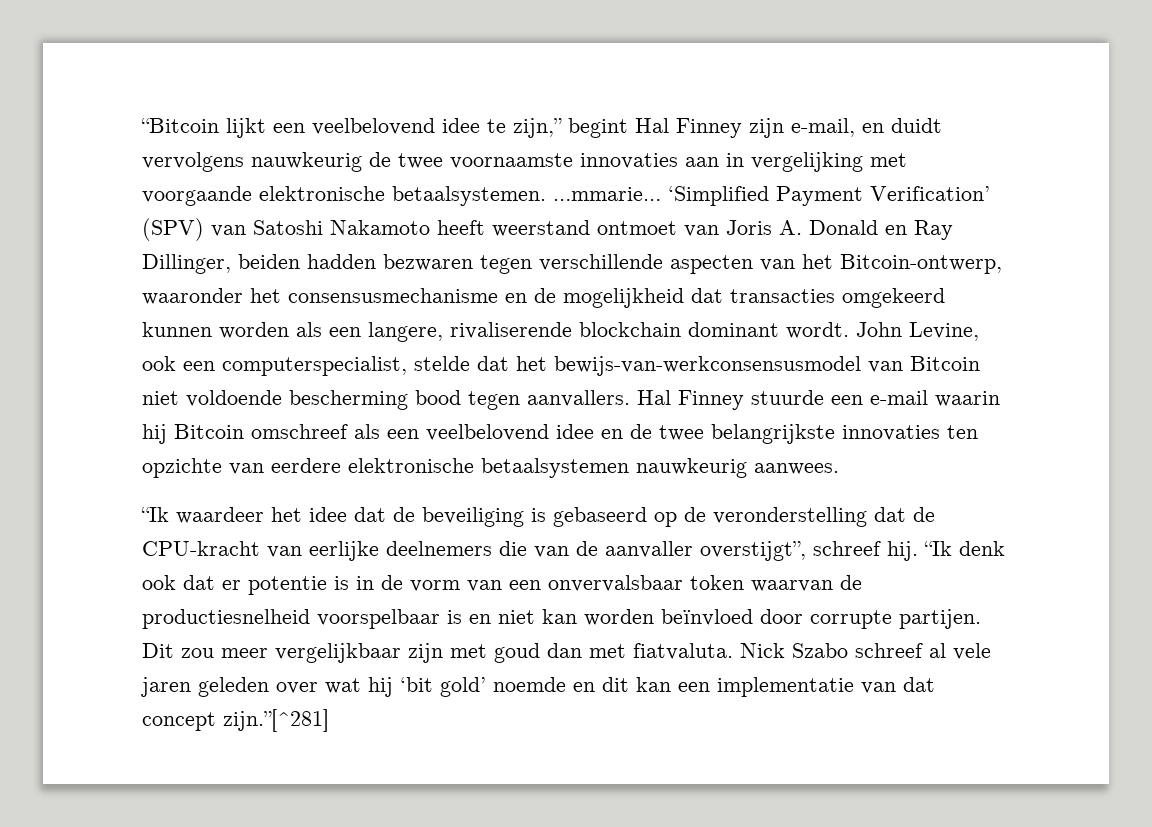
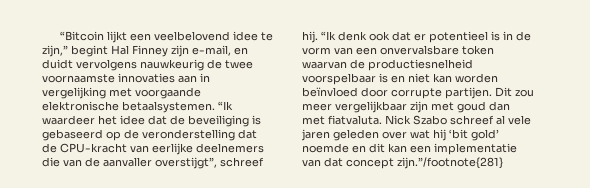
[553,186,990,206] [142,218,953,241] [142,254,1002,274] [142,288,945,308] [142,322,979,342] [142,356,980,376] [142,390,1000,410] [142,424,978,444] [142,458,839,478] …mmarie… ‘Simplified Payment Verification’ (SPV) van Satoshi Nakamoto heeft weerstand ontmoet van Joris A. Donald en Ray Dillinger, beiden hadden bezwaren tegen verschillende aspecten van het Bitcoin-ontwerp, waaronder het consensusmechanisme en de mogelijkheid dat transacties omgekeerd kunnen worden als een langere, rivaliserende blockchain dominant wordt. John Levine, ook een computerspecialist, stelde dat het bewijs-van-werkconsensusmodel van Bitcoin niet voldoende bescherming bood tegen aanvallers. Hal Finney stuurde een e-mail waarin hij Bitcoin omschreef als een veelbelovend idee en de twee belangrijkste innovaties ten opzichte van eerdere elektronische betaalsystemen nauwkeurig aanwees. // -> (215, 107) none
[248,576,327,595] potentie -> [429,31,488,43] potentieel
[548,575,683,592] onvervalsbaar -> [380,45,459,55] onvervalsbare
[223,709,329,732] zijn.”[^281] -> [397,157,503,169] zijn.”/footnote{281}

